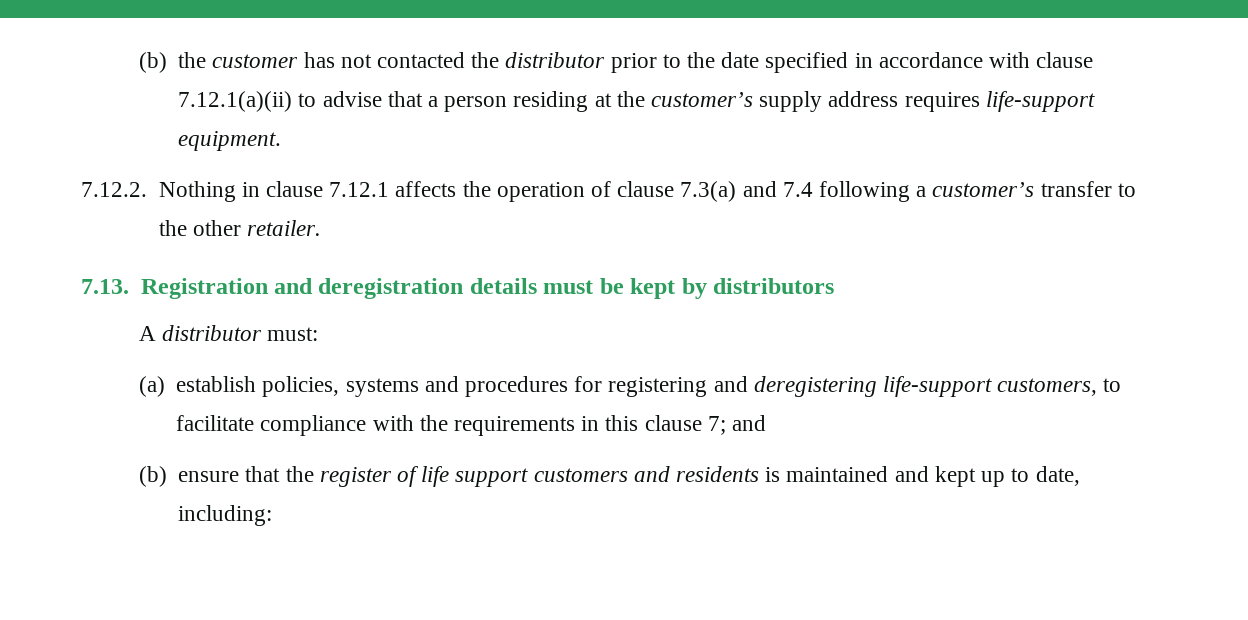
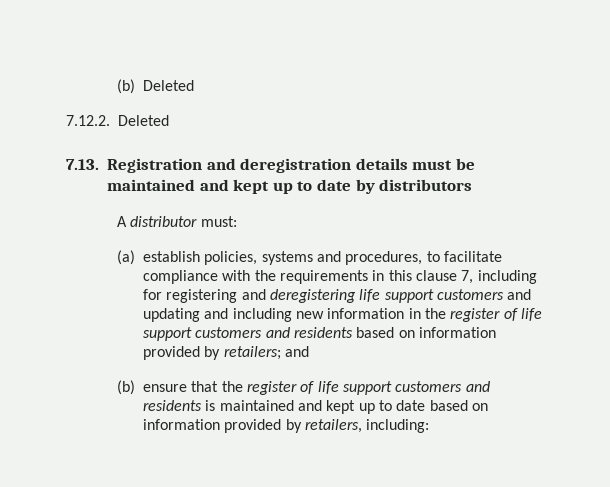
[138,52,1094,73] [178,91,1095,112] [178,131,282,151] [81,181,1136,202] [158,220,321,236] (b) the customer has not contacted the distributor prior to the date specified in accordance with clause 7.12.1(a)(ii) to advise that a person residing at the customer’s supply address requires life-support equipment. // 7.12.2. Nothing in clause 7.12.1 affects the operation of clause 7.3(a) and 7.4 following a customer’s transfer to the other retailer. -> [117,79,195,94] [66,115,169,126] (b) Deleted // 7.12.2. Deleted
[630,278,676,299] kept -> [107,179,351,194] maintained and kept up to date
[465,376,1098,397] procedures for registering and deregistering life-support customers, -> [345,251,423,265] procedures,
[707,416,726,435] 7; -> [461,270,537,284] [143,289,532,303] [143,308,543,322] [143,327,497,341] [143,346,281,360] 7, including for registering and deregistering life support customers and updating and including new information in the register of life support customers and residents based on information provided by retailers;
[1035,466,1080,486] date, -> [396,400,489,411] [143,419,363,433] date based on information provided by retailers,

